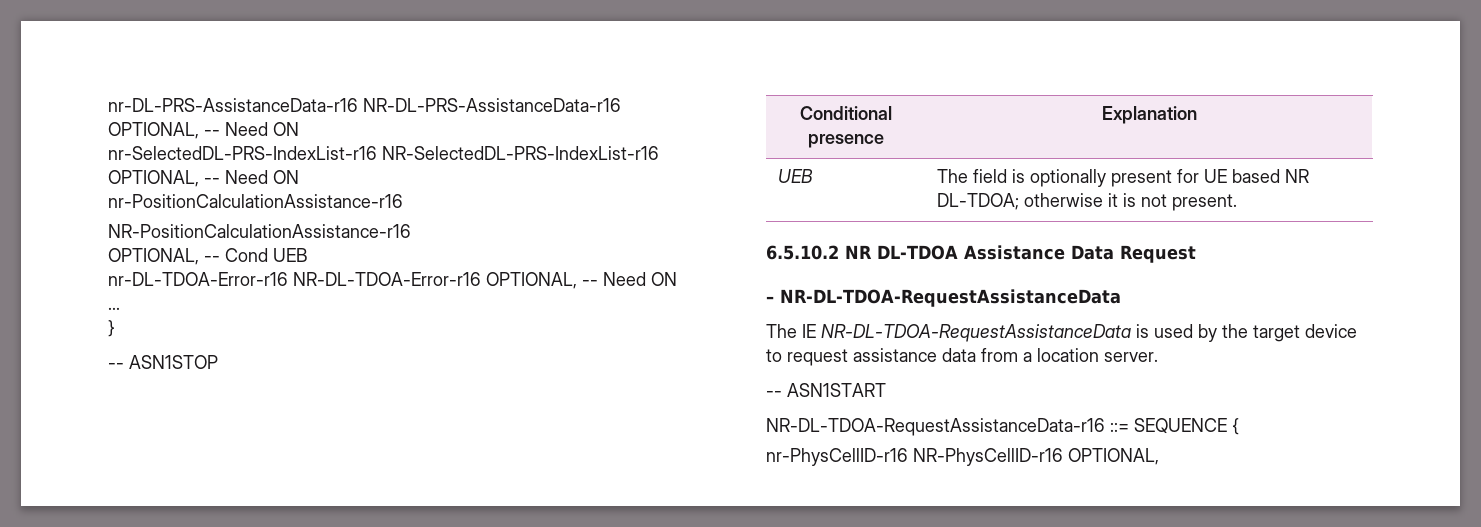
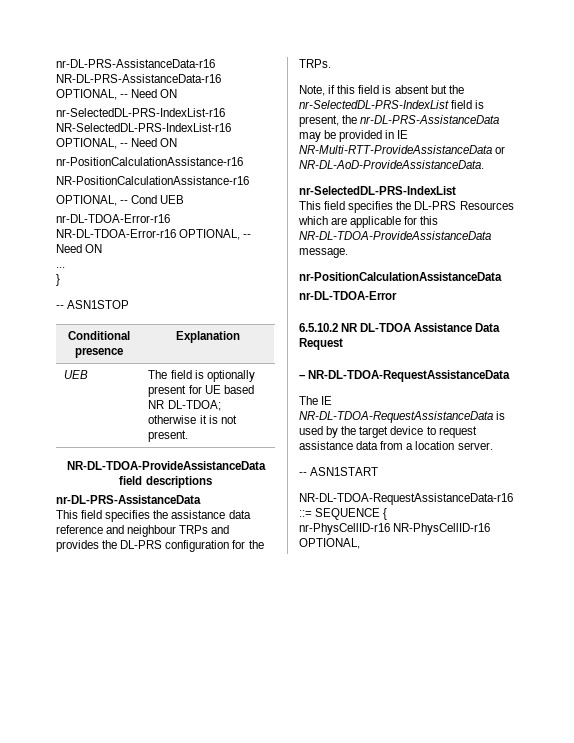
(1238, 202) none -> [66,461,266,470] [119,476,212,488] [56,495,201,504] [56,510,251,522] [56,525,230,537] [56,540,264,552] [299,59,331,68] [299,85,464,96] [299,100,485,109] [299,115,500,127] [299,130,409,142] [299,145,506,154] [299,160,484,169] [299,186,456,195] [299,201,514,213] [298,216,439,228] [299,231,491,240] [299,248,348,258] [299,272,502,281] [299,291,397,300] // NR-DL-TDOA-ProvideAssistanceData field descriptions // nr-DL-PRS-AssistanceData // This field specifies the assistance data reference and neighbour TRPs and provides the DL-PRS configuration for the TRPs. // Note, if this field is absent but the nr-SelectedDL-PRS-IndexList field is present, the nr-DL-PRS-AssistanceData may be provided in IE NR-Multi-RTT-ProvideAssistanceData or NR-DL-AoD-ProvideAssistanceData. // nr-SelectedDL-PRS-IndexList // This field specifies the DL-PRS Resources which are applicable for this NR-DL-TDOA-ProvideAssistanceData message. // nr-PositionCalculationAssistanceData // nr-DL-TDOA-Error

